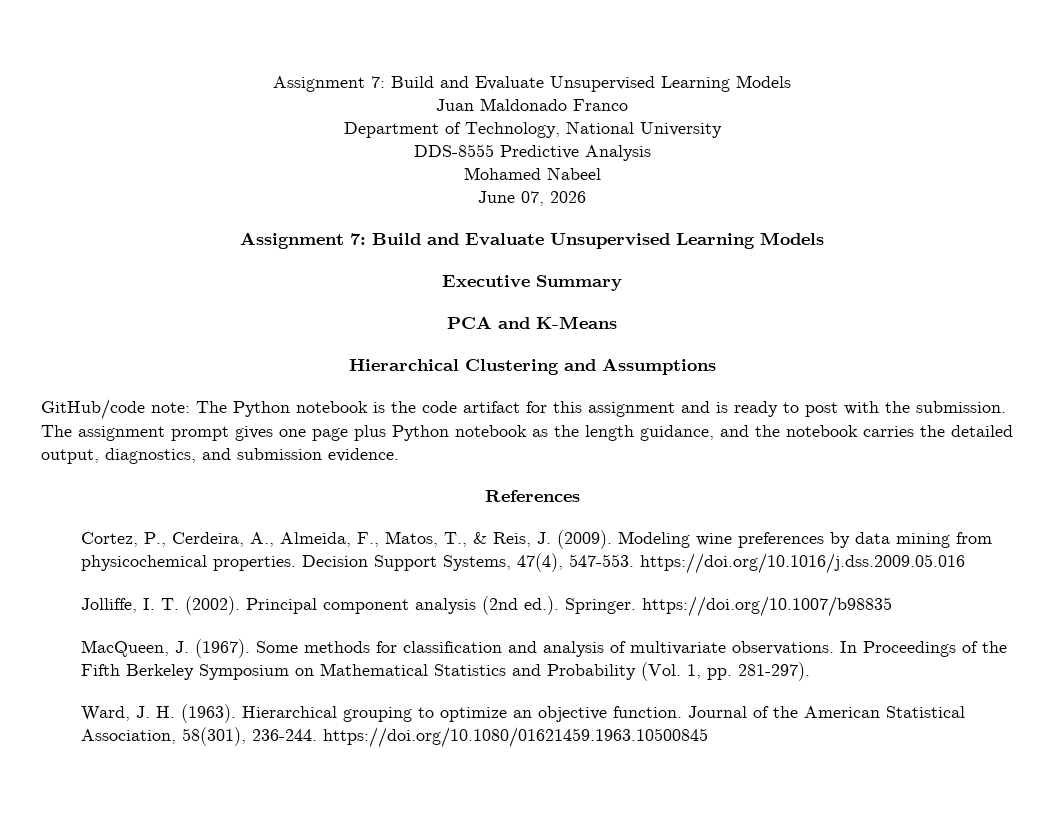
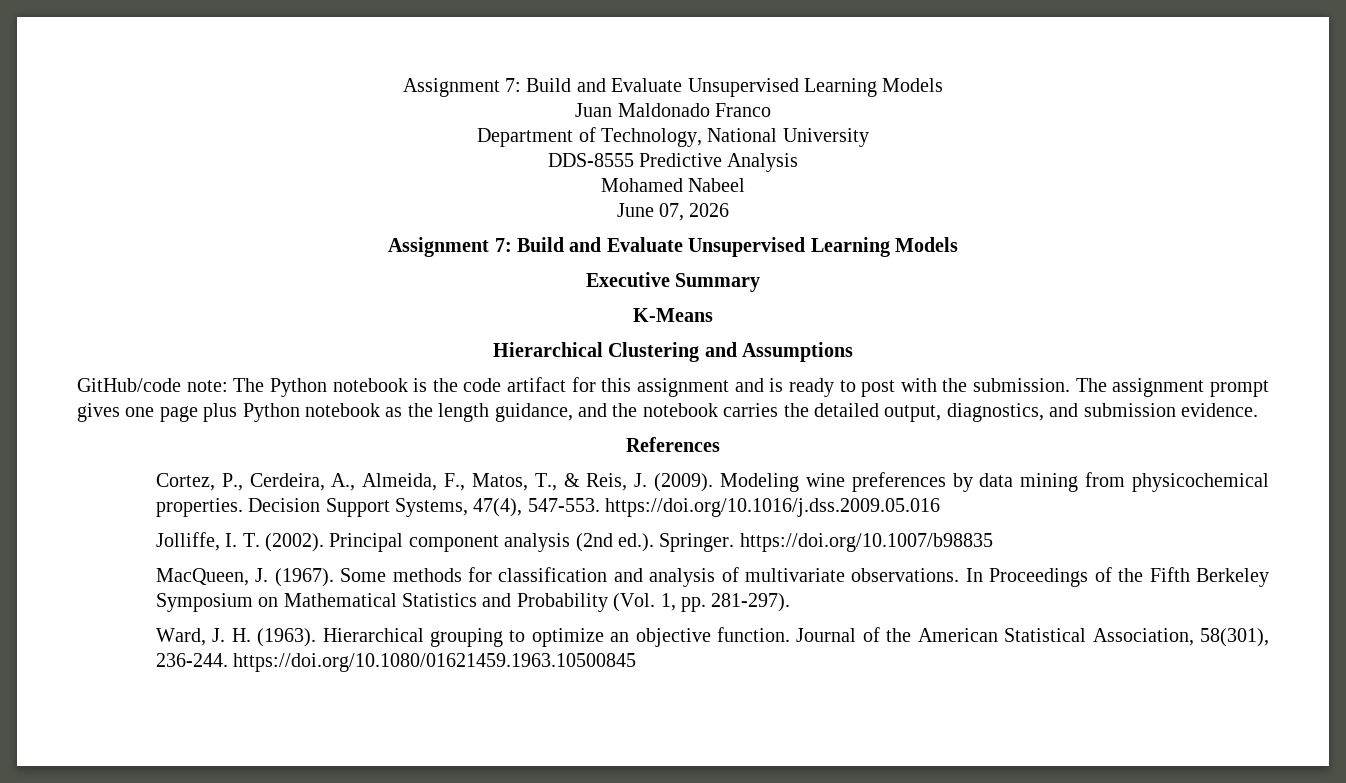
[447,316,530,329] PCA and -> (761, 282) none

